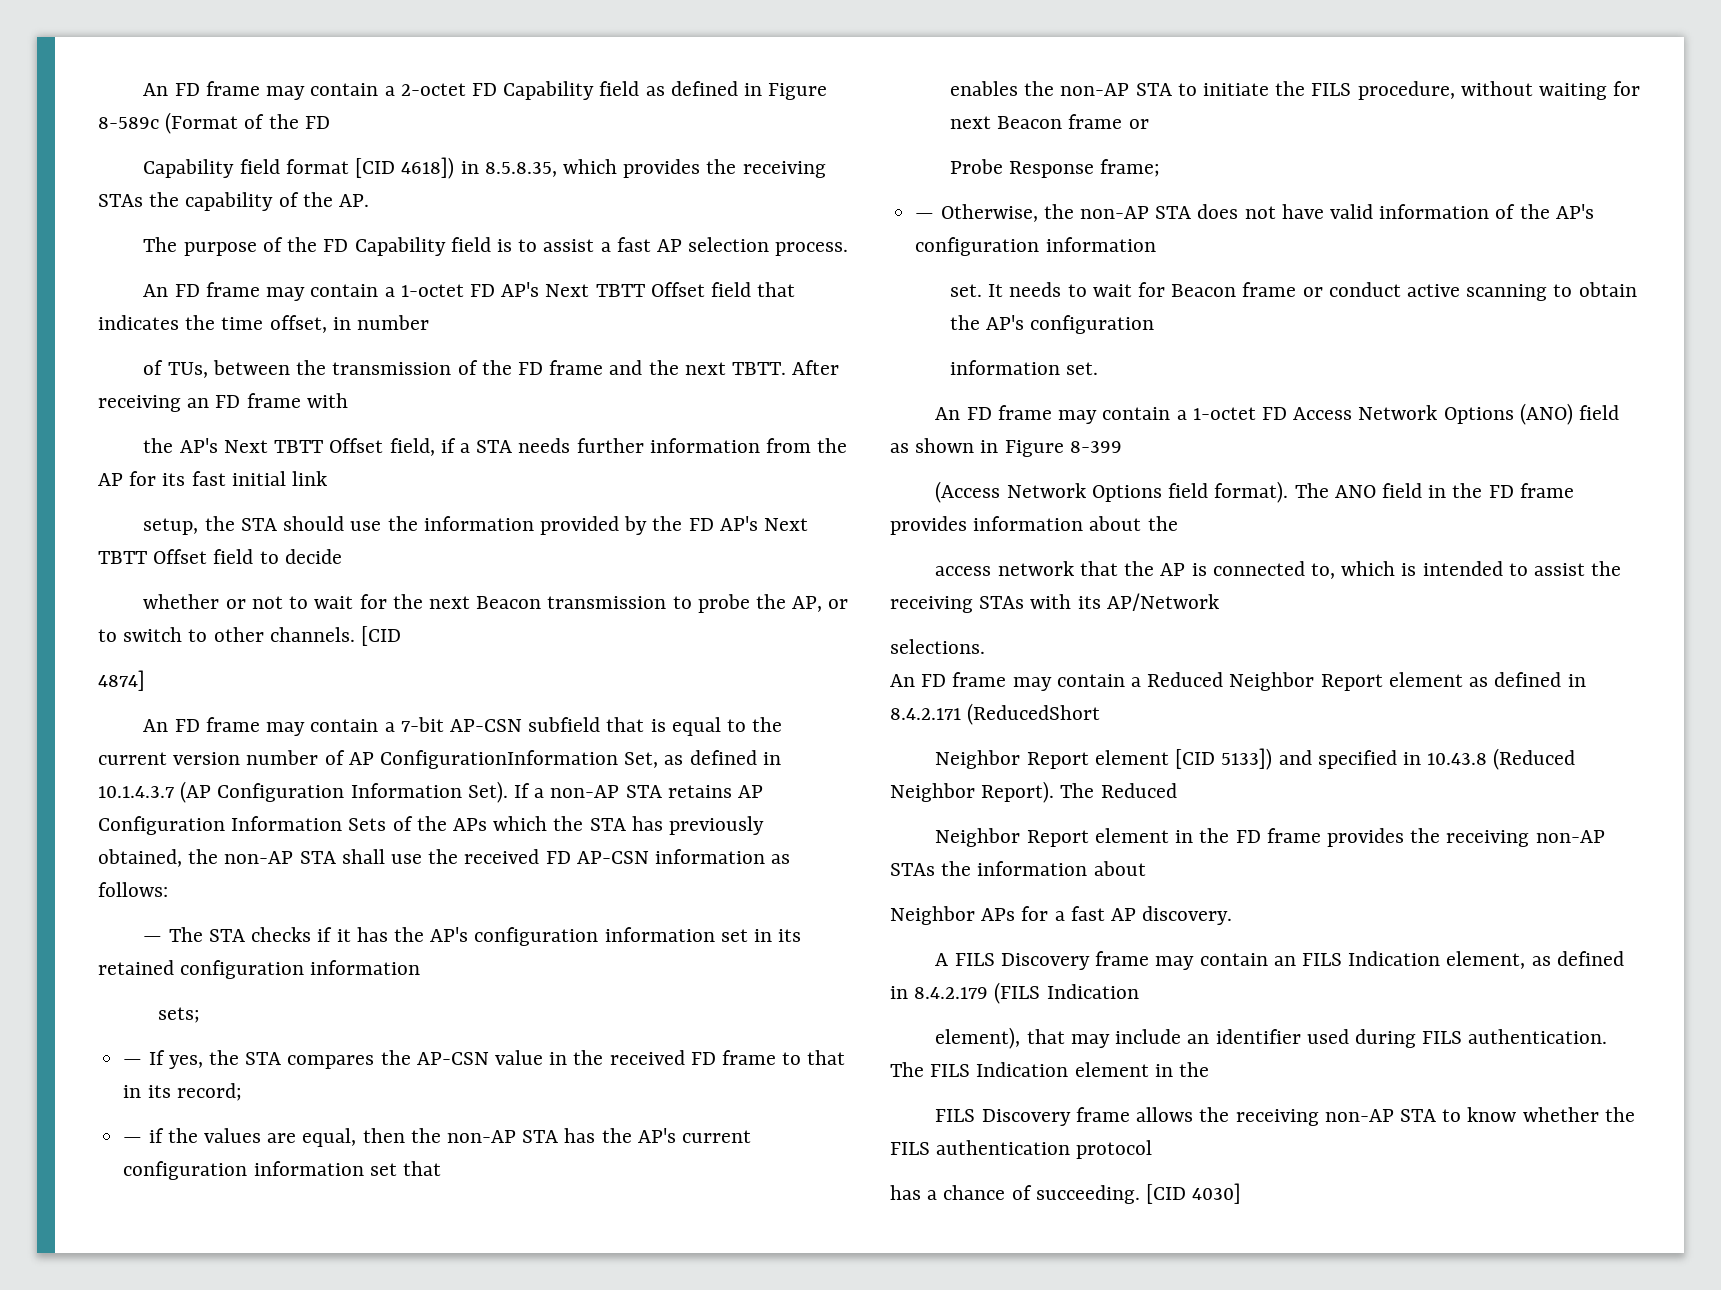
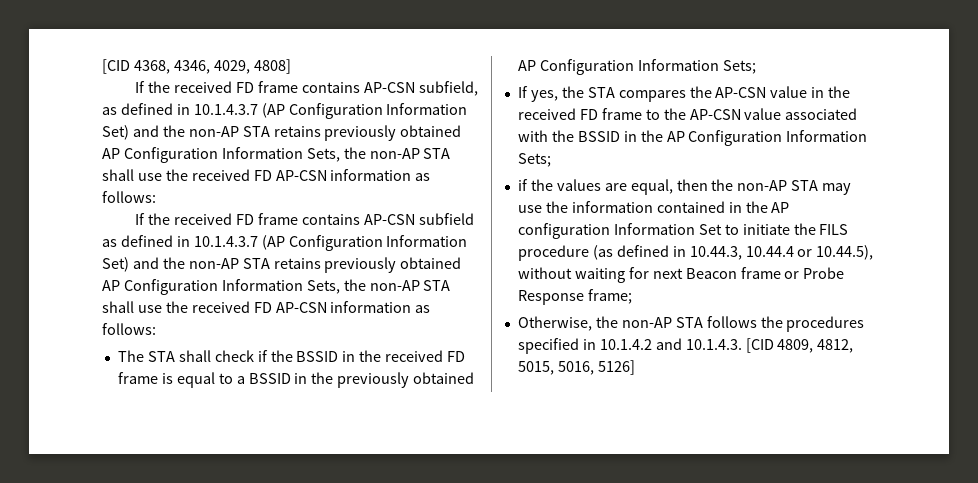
[143,81,828,100] [98,112,330,134] [143,157,826,179] [98,192,370,211] [143,237,849,256] [143,282,796,301] [98,315,430,333] [143,360,840,378] [98,393,348,412] [143,438,848,456] [98,471,328,486] [143,516,808,535] [98,549,342,564] [143,594,849,613] [98,626,402,646] [98,670,145,691] [143,717,783,736] [98,750,781,769] [98,781,764,803] [98,816,765,835] [98,849,182,867] An FD frame may contain a 2-octet FD Capability field as defined in Figure 8-589c (Format of the FD // Capability field format [CID 4618]) in 8.5.8.35, which provides the receiving STAs the capability of the AP. // The purpose of the FD Capability field is to assist a fast AP selection process. // An FD frame may contain a 1-octet FD AP's Next TBTT Offset field that indicates the time offset, in number // of TUs, between the transmission of the FD frame and the next TBTT. After receiving an FD frame with // the AP's Next TBTT Offset field, if a STA needs further information from the AP for its fast initial link // setup, the STA should use the information provided by the FD AP's Next TBTT Offset field to decide // whether or not to wait for the next Beacon transmission to probe the AP, or to switch to other channels. [CID // 4874] // An FD frame may contain a 7-bit AP-CSN subfield that is equal to the current version number of AP ConfigurationInformation Set, as defined in 10.1.4.3.7 (AP Configuration Information Set). If a non-AP STA retains AP Configuration Information Sets of the APs which the STA has previously obtained, -> [102,59,291,74] [135,81,478,96] [102,103,468,119] [102,125,462,141] [102,147,340,163] [CID 4368, 4346, 4029, 4808] // If the received FD frame contains AP-CSN subfield, as defined in 10.1.4.3.7 (AP Configuration Information Set) and the non-AP STA retains previously obtained AP Configuration Information Sets,
[143,927,802,946] [98,960,421,979] [157,1007,200,1023] [123,1059,143,1065] — The STA checks if it has the AP's configuration information set in its retained configuration information // sets; // — -> [135,213,474,225] [102,235,468,251] [102,257,462,273] [102,279,451,295] [102,301,431,313] [102,323,156,335] [117,350,466,362] [117,372,475,388] [517,59,756,75] If the received FD frame contains AP-CSN subfield as defined in 10.1.4.3.7 (AP Configuration Information Set) and the non-AP STA retains previously obtained AP Configuration Information Sets, the non-AP STA shall use the received FD AP-CSN information as follows: // The STA shall check if the BSSID in the received FD frame is equal to a BSSID in the previously obtained AP Configuration Information Sets; //
[807,1050,846,1065] [123,1083,242,1101] [123,1137,143,1143] that in its record; // — -> [663,108,858,120] [517,130,868,146] [517,153,551,167] the AP-CSN value associated with the BSSID in the AP Configuration Information Sets; //
[564,1128,752,1143] [123,1161,441,1180] [949,81,1455,100] has the AP's current configuration information set that // enables the non-AP STA to initiate the FILS procedure, -> [822,183,852,195] [517,201,790,213] [517,223,849,239] [517,245,874,261] may use the information contained in the AP configuration Information Set to initiate the FILS procedure (as defined in 10.44.3, 10.44.4 or 10.44.5),
(1149, 124) // -> (800, 275) none
[915,213,935,219] — -> (632, 296) none
[1197,204,1594,219] [915,237,1156,256] [949,282,1637,301] [949,315,1155,334] [949,360,1099,375] [935,403,1619,425] [890,438,1122,457] [935,481,1574,503] [890,516,1178,535] [935,561,1622,579] [890,593,1219,613] [890,639,985,654] [890,672,1586,691] [890,703,1101,725] [935,748,1576,770] [890,781,1177,803] [935,828,1605,847] [890,861,1146,876] [890,906,1233,925] [935,951,1624,970] [890,982,1139,1004] [935,1027,1608,1049] [890,1062,1210,1077] [935,1107,1635,1126] [890,1140,1153,1159] [890,1183,1242,1204] does not have valid information of the AP's configuration information // set. It needs to wait for Beacon frame or conduct active scanning to obtain the AP's configuration // information set. // An FD frame may contain a 1-octet FD Access Network Options (ANO) field as shown in Figure 8-399 // (Access Network Options field format). The ANO field in the FD frame provides information about the // access network that the AP is connected to, which is intended to assist the receiving STAs with its AP/Network // selections. // An FD frame may contain a Reduced Neighbor Report element as defined in 8.4.2.171 (ReducedShort // Neighbor Report element [CID 5133]) and specified in 10.43.8 (Reduced Neighbor Report). The Reduced // Neighbor Report element in the FD frame provides the receiving non-AP STAs the information about // Neighbor APs for a fast AP discovery. // A FILS Discovery frame may contain an FILS Indication element, as defined in 8.4.2.179 (FILS Indication // element), that may include an identifier used during FILS authentication. The FILS Indication element in the // FILS Discovery frame allows the receiving non-AP STA to know whether the FILS authentication protocol // has a chance of succeeding. [CID 4030] -> [706,316,865,332] [517,338,854,354] [517,360,635,375] follows the procedures specified in 10.1.4.2 and 10.1.4.3. [CID 4809, 4812, 5015, 5016, 5126]

